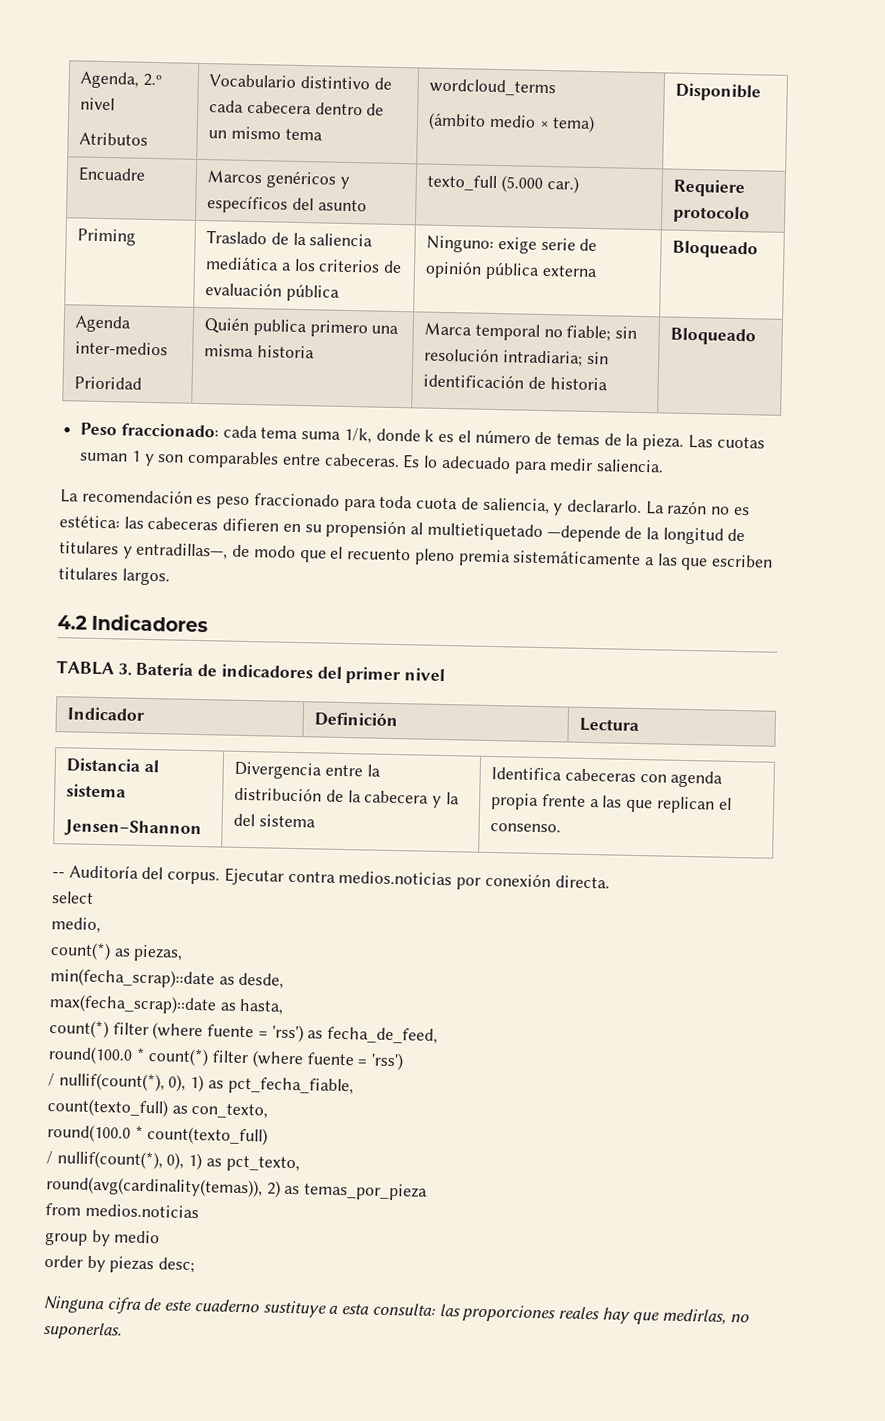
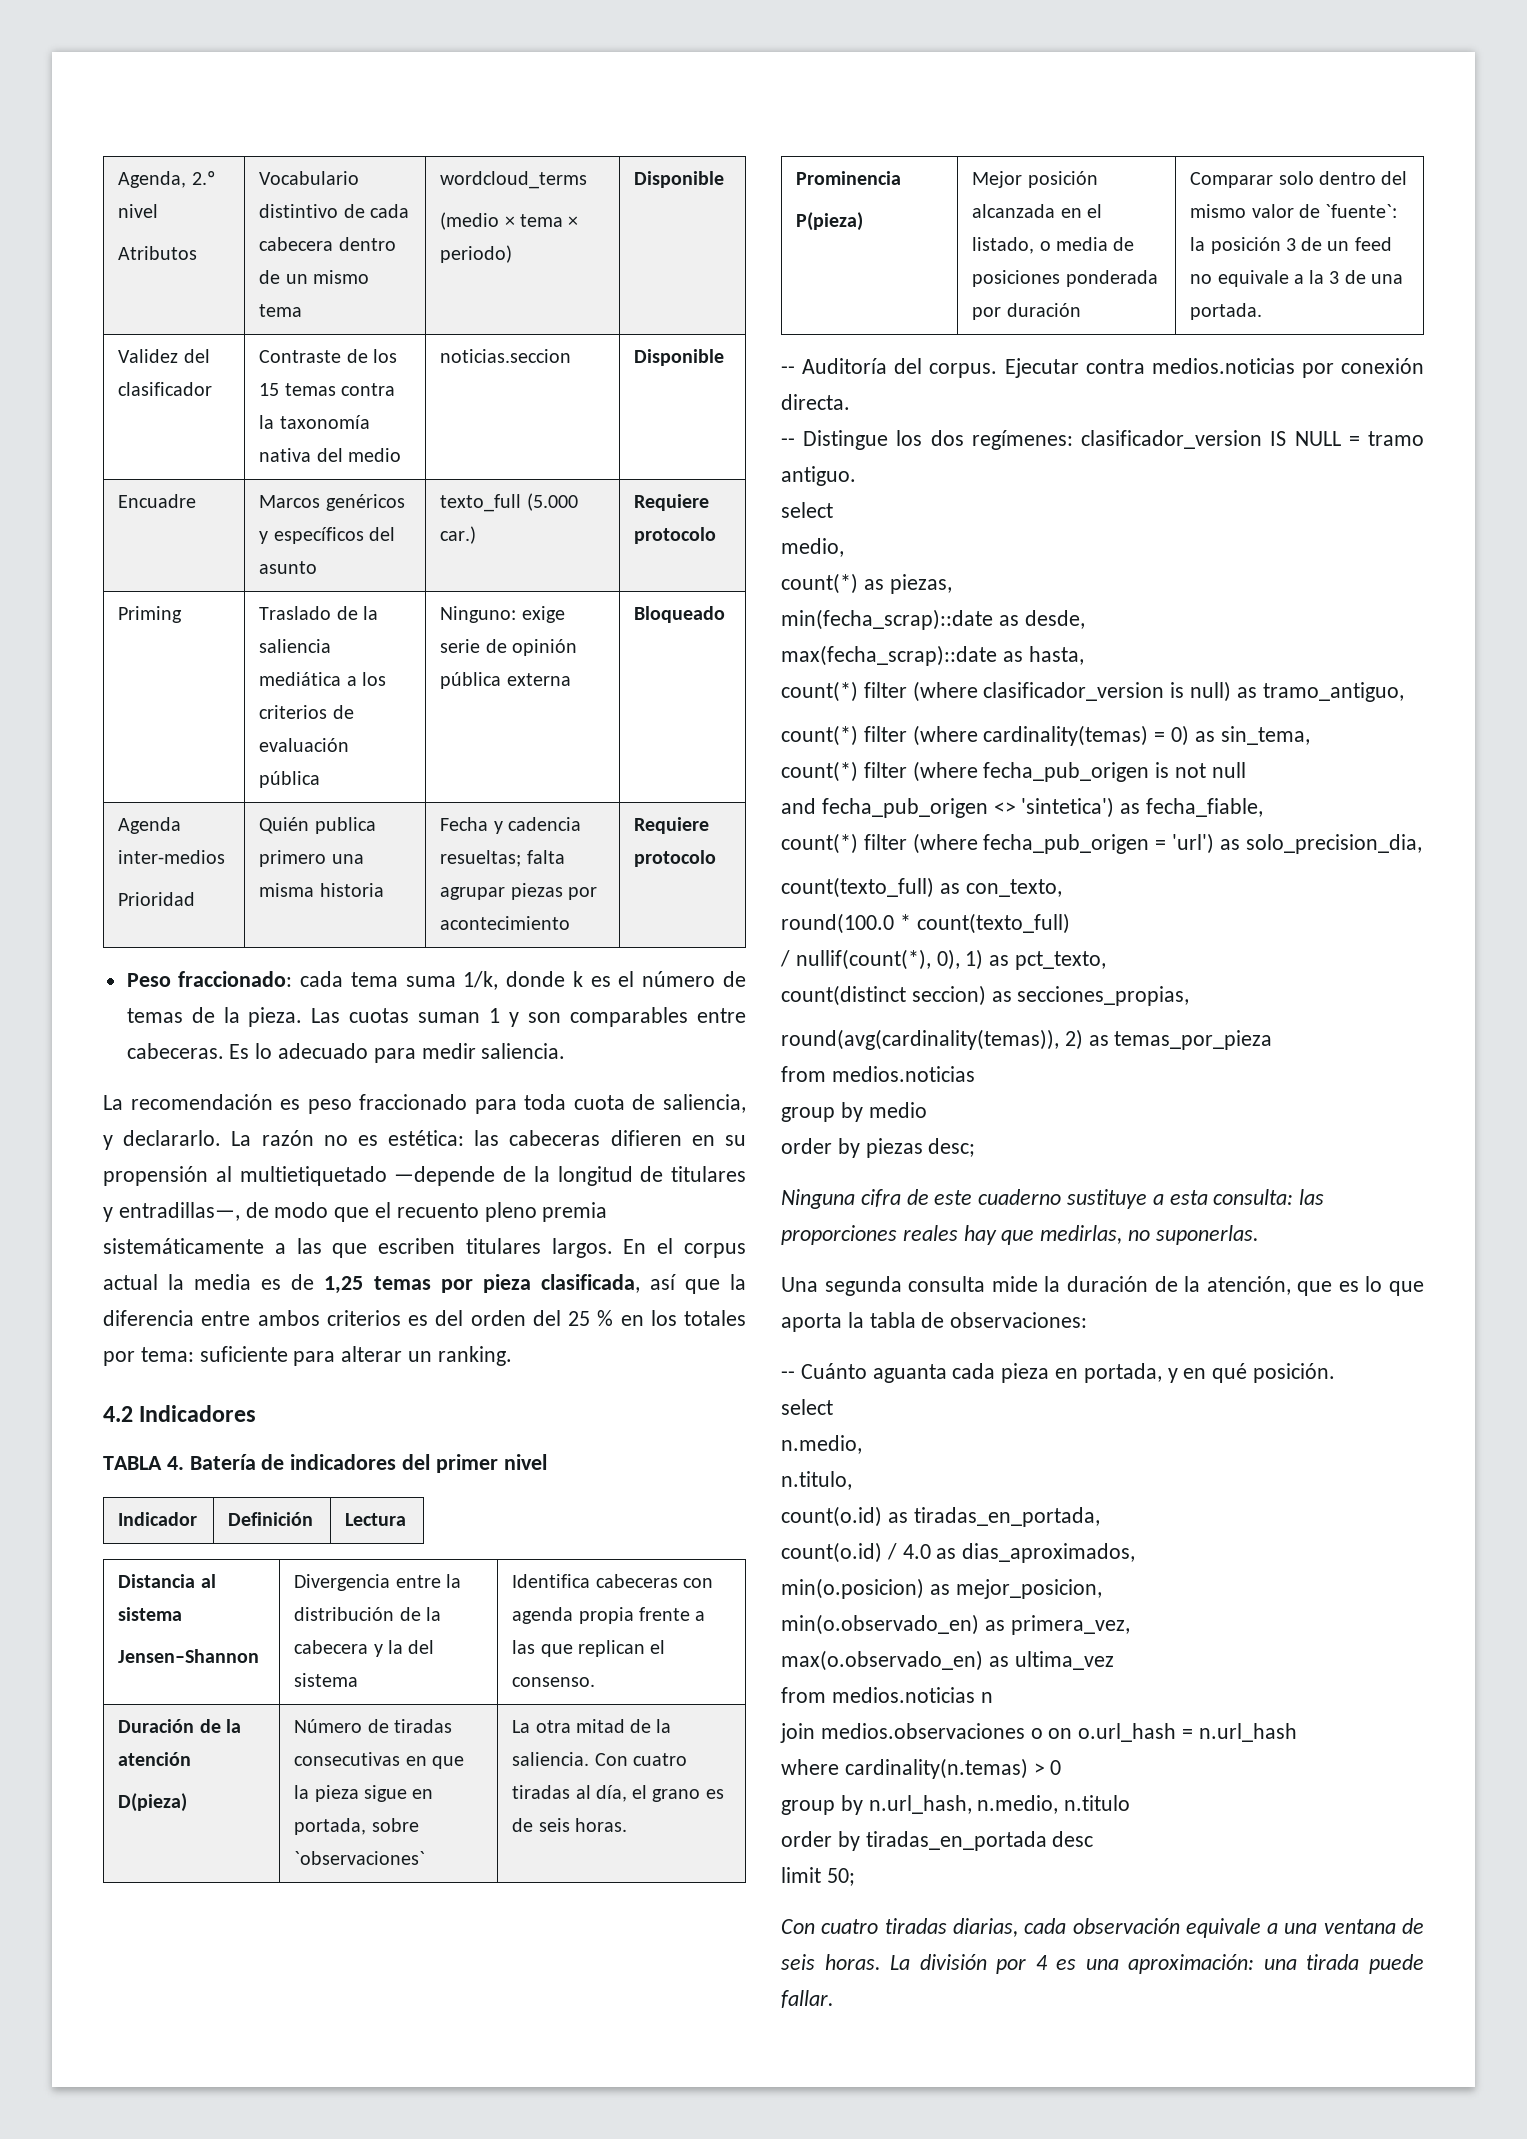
[428,112,596,133] (ámbito medio × tema) -> [440,212,579,230] [440,245,513,263] [634,171,725,188] [118,349,210,363] [118,382,213,396] [259,349,397,363] [259,383,395,396] [259,415,370,429] [259,448,401,462] [440,349,572,363] (medio × tema × periodo) | Disponible // Validez del clasificador | Contraste de los 15 temas contra la taxonomía nativa del medio | noticias.seccion
[424,322,638,342] [424,347,609,367] [423,373,608,391] [670,327,757,346] Marca temporal no fiable; sin resolución intradiaria; sin identificación de historia | Bloqueado -> [440,817,581,834] [440,850,565,867] [440,883,597,900] [440,916,571,930] [634,817,710,834] [634,850,717,867] Fecha y cadencia resueltas; falta agrupar piezas por acontecimiento | Requiere protocolo
(170, 577) none -> [623,1238,747,1258] [103,1274,747,1294] [103,1310,746,1326] [103,1346,512,1366] En el corpus actual la media es de 1,25 temas por pieza clasificada, así que la diferencia entre ambos criterios es del orden del 25 % en los totales por tema: suficiente para alterar un ranking.
[117,663,132,676] 3. -> [166,1456,184,1470] 4.
(562, 828) none -> [118,1719,241,1733] [118,1752,192,1766] [118,1793,188,1812] [294,1719,452,1733] [294,1752,464,1769] [294,1785,434,1802] [294,1818,419,1835] [294,1851,426,1865] [512,1719,672,1733] [512,1752,687,1766] [512,1785,724,1802] [512,1818,627,1832] [796,171,902,185] [796,212,864,231] [972,171,1098,188] [972,204,1102,218] [972,237,1135,254] [972,270,1158,287] [972,303,1081,320] [1190,171,1408,188] [1190,204,1398,218] [1190,237,1392,254] [1190,270,1403,287] [1190,303,1263,320] // Duración de la atención // D(pieza) | Número de tiradas consecutivas en que la pieza sigue en portada, sobre `observaciones` | La otra mitad de la saliencia. Con cuatro tiradas al día, el grano es de seis horas. // Prominencia // P(pieza) | Mejor posición alcanzada en el listado, o media de posiciones ponderada por duración | Comparar solo dentro del mismo valor de `fuente`: la posición 3 de un feed no equivale a la 3 de una portada.
(610, 882) none -> [781,430,1424,450] [781,466,856,486] // -- Distingue los dos regímenes: clasificador_version IS NULL = tramo antiguo.
[207,1024,439,1044] [48,1046,404,1071] [48,1072,354,1096] fuente = 'rss') as fecha_de_feed, // round(100.0 * count(*) filter (where fuente = 'rss') // / nullif(count(*), 0), 1) as pct_fecha_fiable, -> [983,681,1404,702] [781,725,1310,746] [781,761,1246,782] [781,797,1264,818] [781,833,1422,854] clasificador_version is null) as tramo_antiguo, // count(*) filter (where cardinality(temas) = 0) as sin_tema, // count(*) filter (where fecha_pub_origen is not null // and fecha_pub_origen <> 'sintetica') as fecha_fiable, // count(*) filter (where fecha_pub_origen = 'url') as solo_precision_dia,
(300, 1164) none -> [781,985,1190,1006] // count(distinct seccion) as secciones_propias,
(122, 1330) none -> [781,1276,1424,1296] [781,1312,1088,1332] [781,1363,1336,1383] [781,1399,833,1415] [781,1435,862,1454] [781,1471,852,1490] [781,1506,1100,1527] [781,1542,1136,1563] [781,1578,1102,1599] [781,1614,1130,1635] [781,1650,1114,1671] [781,1687,993,1703] [780,1723,1297,1743] [781,1758,1062,1779] [781,1795,1131,1815] [781,1831,1094,1851] [781,1867,855,1886] [781,1918,1424,1938] [781,1954,1424,1974] [781,1990,834,2008] // Una segunda consulta mide la duración de la atención, que es lo que aporta la tabla de observaciones: // -- Cuánto aguanta cada pieza en portada, y en qué posición. // select // n.medio, // n.titulo, // count(o.id) as tiradas_en_portada, // count(o.id) / 4.0 as dias_aproximados, // min(o.posicion) as mejor_posicion, // min(o.observado_en) as primera_vez, // max(o.observado_en) as ultima_vez // from medios.noticias n // join medios.observaciones o on o.url_hash = n.url_hash // where cardinality(n.temas) > 0 // group by n.url_hash, n.medio, n.titulo // order by tiradas_en_portada desc // limit 50; // Con cuatro tiradas diarias, cada observación equivale a una ventana de seis horas. La división por 4 es una aproximación: una tirada puede fallar.

